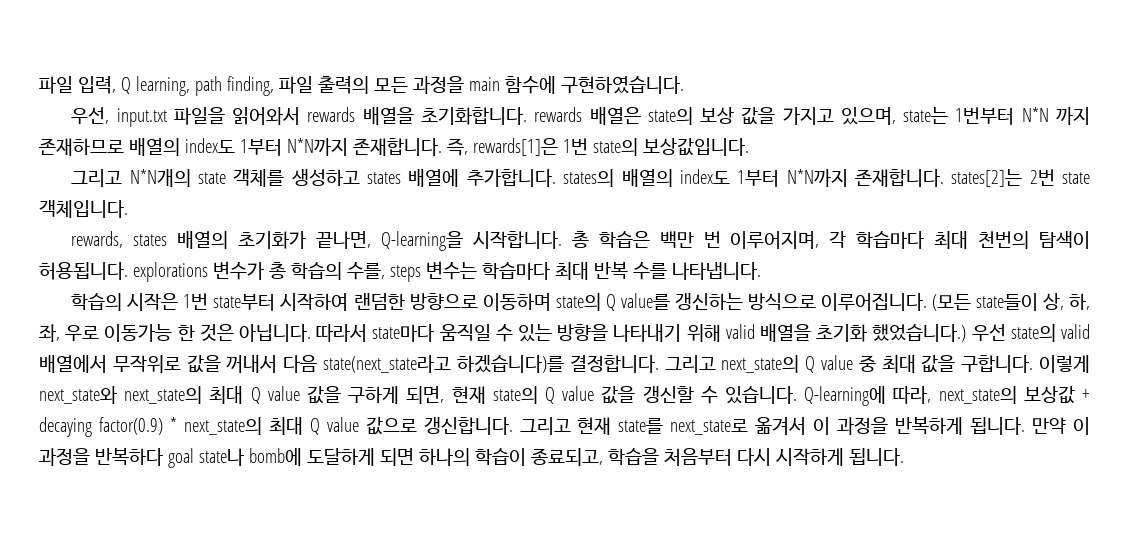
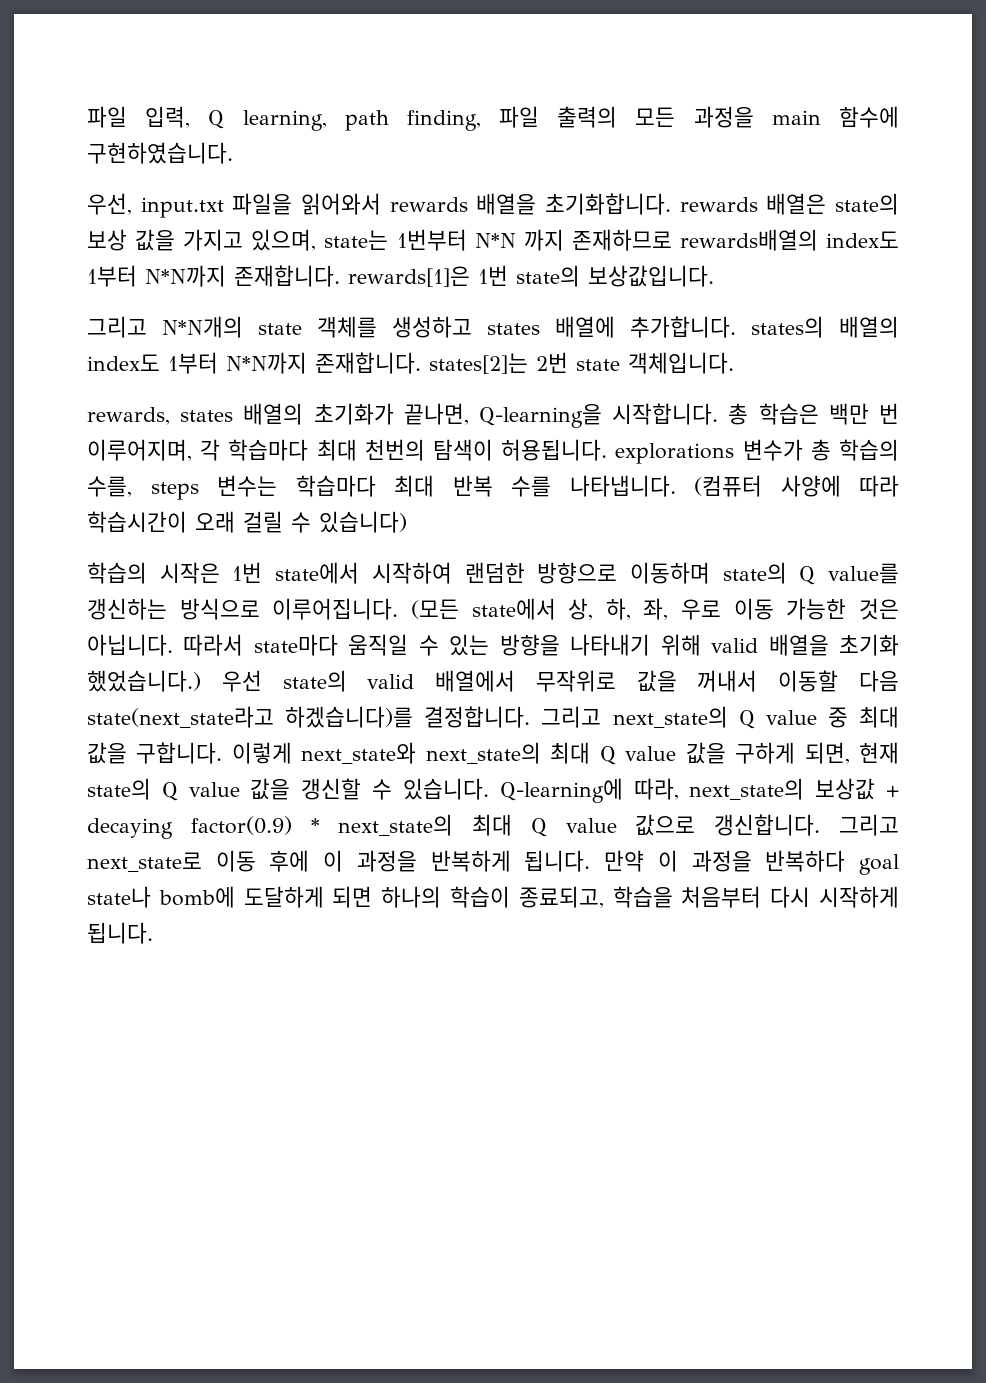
[128,138,468,156] 배열의 index도 1부터 N*N까지 존재합니다. 즉, -> [679,229,900,251] [87,265,340,287] rewards배열의 index도 1부터 N*N까지 존재합니다.
(761, 271) none -> [694,475,899,497] [87,511,407,533] (컴퓨터 사양에 따라 학습시간이 오래 걸릴 수 있습니다)
[213,293,276,311] state부터 -> [275,562,360,584] state에서
[975,293,1038,311] state들이 -> [471,598,556,620] state에서
[104,324,195,342] 이동가능 한 -> [733,598,847,620] 이동 가능한
(278, 364) none -> [778,670,839,692] 이동할
[577,417,807,435] 현재 state를 next_state로 옮겨서 -> [87,850,310,872] next_state로 이동 후에

